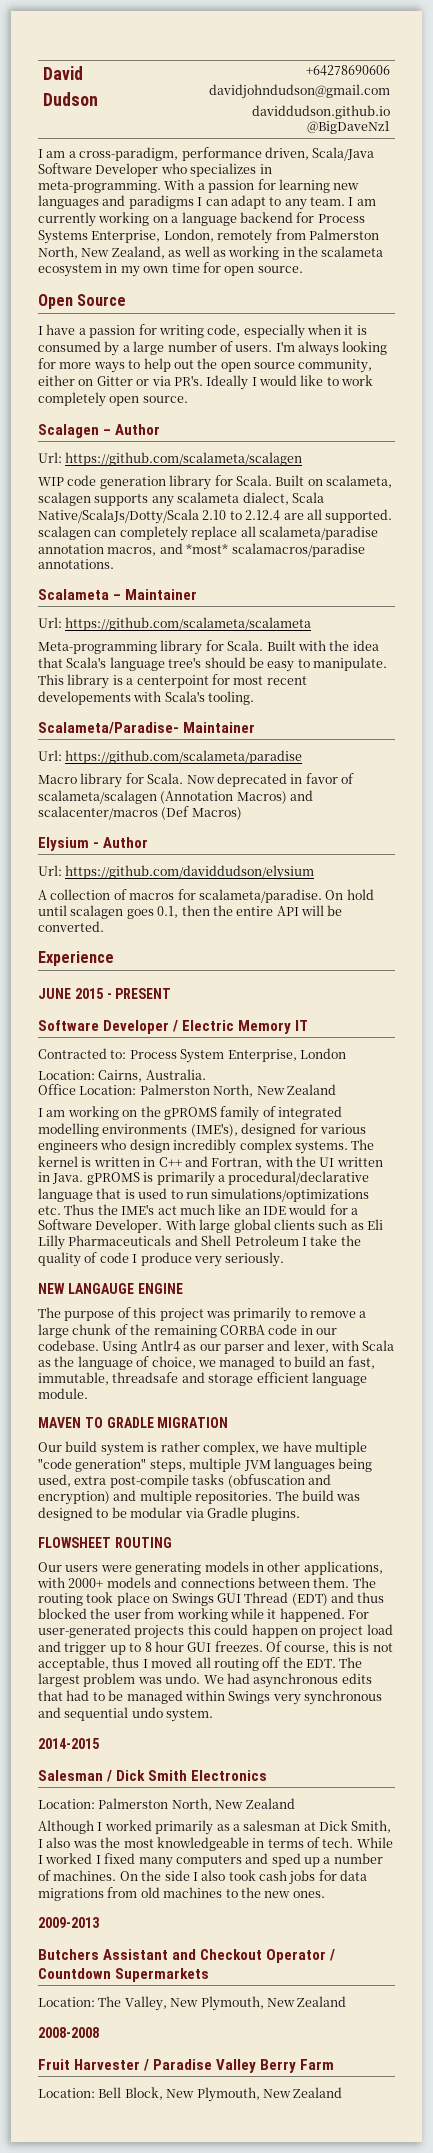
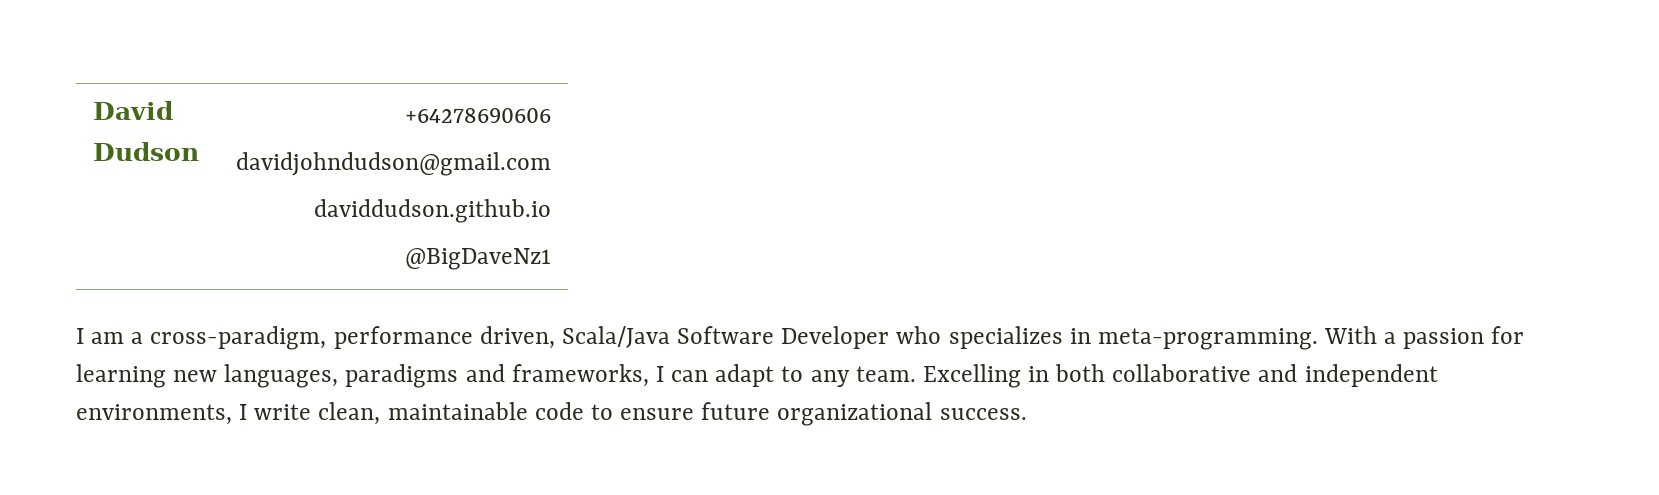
[38,195,194,209] languages and paradigms -> [224,364,649,388] languages, paradigms and frameworks,
[348,197,376,206] [38,212,365,227] [38,229,379,244] [38,246,384,260] [38,262,303,277] [38,294,127,309] [38,324,367,339] [38,341,388,356] [38,358,373,373] [38,375,374,390] [38,392,188,407] [38,424,161,438] [38,452,303,466] [38,475,392,490] [38,492,324,507] [38,509,393,524] [38,526,378,541] [38,543,365,557] [38,559,114,569] [38,589,198,600] [38,617,312,631] [38,640,379,655] [38,657,387,672] [38,674,307,689] [38,691,255,705] [38,722,256,734] [38,750,303,764] [38,773,354,788] [38,790,314,804] [38,806,242,820] [38,837,149,851] [38,865,315,880] [38,889,374,903] [38,905,343,919] [38,921,104,932] [38,951,114,966] [38,988,172,999] [38,1020,309,1034] [38,1048,346,1063] [38,1069,206,1082] [38,1084,336,1097] [38,1106,342,1121] [38,1123,366,1137] [38,1139,375,1154] [38,1156,383,1169] [38,1171,370,1186] [38,1188,370,1202] [38,1204,359,1215] [38,1219,383,1233] [38,1235,361,1250] [38,1252,285,1267] [38,1283,183,1294] [38,1307,367,1322] [38,1324,337,1338] [38,1340,395,1354] [38,1356,375,1370] [38,1372,367,1386] [38,1388,88,1399] [38,1417,229,1428] [38,1441,367,1456] [38,1458,373,1472] [38,1474,331,1488] [38,1490,361,1505] [38,1507,301,1521] [38,1537,172,1548] [38,1561,383,1575] [37,1577,376,1588] [38,1592,385,1606] [38,1608,369,1622] [38,1624,393,1639] [38,1641,393,1655] [38,1657,363,1671] [38,1673,372,1688] [38,1690,382,1705] [38,1707,214,1722] [38,1738,99,1749] [38,1770,268,1782] [38,1798,295,1811] [38,1820,392,1835] [38,1837,393,1851] [38,1853,383,1868] [38,1870,368,1885] [38,1887,325,1901] [38,1917,99,1928] [38,1949,336,1963] [38,1968,210,1982] [38,1996,347,2011] [38,2027,99,2038] [38,2059,335,2073] [38,2087,343,2102] I am currently working on a language backend for Process Systems Enterprise, London, remotely from Palmerston North, New Zealand, as well as working in the scalameta ecosystem in my own time for open source. // Open Source // I have a passion for writing code, especially when it is consumed by a large number of users. I'm always looking for more ways to help out the open source community, either on Gitter or via PR's. Ideally I would like to work completely open source. // Scalagen – Author // Url: https://github.com/scalameta/scalagen // WIP code generation library for Scala. Built on scalameta, scalagen supports any scalameta dialect, Scala Native/ScalaJs/Dotty/Scala 2.10 to 2.12.4 are all supported. scalagen can completely replace all scalameta/paradise annotation macros, and *most* scalamacros/paradise annotations. // Scalameta – Maintainer // Url: https://github.com/scalameta/scalameta // Meta-programming library for Scala. Built with the idea that Scala's language tree's should be easy to manipulate. This library is a centerpoint for most recent developements with Scala's tooling. // Scalameta/Paradise- Maintainer // Url: https://github.com/scalameta/paradise // Macro library for Scala. Now deprecated in favor of scalameta/scalagen (Annotation Macros) and scalacenter/macros (Def Macros) // Elysium - Author // Url: https://github.com/daviddudson/elysium // A collection of macros for scalameta/paradise. On hold until scalagen goes 0.1, then the entire API will be converted. // Experience // JUNE 2015 - PRESENT // Software Developer / Electric Memory IT // Contracted to: Process System Enterprise, London // Location: Cairns, Australia. // Office Location: Palmerston North, New Zealand // I am working on the gPROMS family of integrated modelling environments (IME's), designed for various engineers who design incredibly complex systems. The kernel is written in C++ and Fortran, with the UI written in Java. gPROMS is primarily a procedural/declarative language that is used to run simulations/optimizations etc. Thus the IME's act much like an IDE would for a Software Developer. With large global clients such as Eli Lilly Pharmaceuticals and Shell Petroleum I take the quality of code I produce very seriously. // NEW LANGAUGE ENGINE // The purpose of this project was primarily to remove a large chunk of the remaining CORBA code in our codebase. Using Antlr4 as our parser and lexer, with Scala as the language of choice, we managed to build an fast, immutable, threadsafe and storage efficient language module. // MAVEN TO GRADLE MIGRATION // Our build system is rather complex, we have multiple "code generation" steps, multiple JVM languages being used, extra post-compile tasks (obfuscation and encryption) and multiple repositories. The build was designed to be modular via Gradle plugins. // FLOWSHEET ROUTING // Our users were generating models in other applications, with 2000+ models and connections between them. The routing took place on Swings GUI Thread (EDT) and thus blocked the user from working while it happened. For user-generated projects this could happen on project load and trigger up to 8 hour GUI freezes. Of course, this is not acceptable, thus I moved all routing off the EDT. The largest problem was undo. We had asynchronous edits that had to be managed within Swings very synchronous and sequential undo system. // 2014-2015 // Salesman / Dick Smith Electronics // Location: Palmerston North, New Zealand // Although I worked primarily as a salesman at Dick Smith, I also was the most knowledgeable in terms of tech. While I worked I fixed many computers and sped up a number of machines. On the side I also took cash jobs for data migrations from old machines to the new ones. // 2009-2013 // Butchers Assistant and Checkout Operator / Countdown Supermarkets // Location: The Valley, New Plymouth, New Zealand // 2008-2008 // Fruit Harvester / Paradise Valley Berry Farm // Location: Bell Block, New Plymouth, New Zealand -> [922,364,1438,388] [76,402,1027,426] Excelling in both collaborative and independent environments, I write clean, maintainable code to ensure future organizational success.

